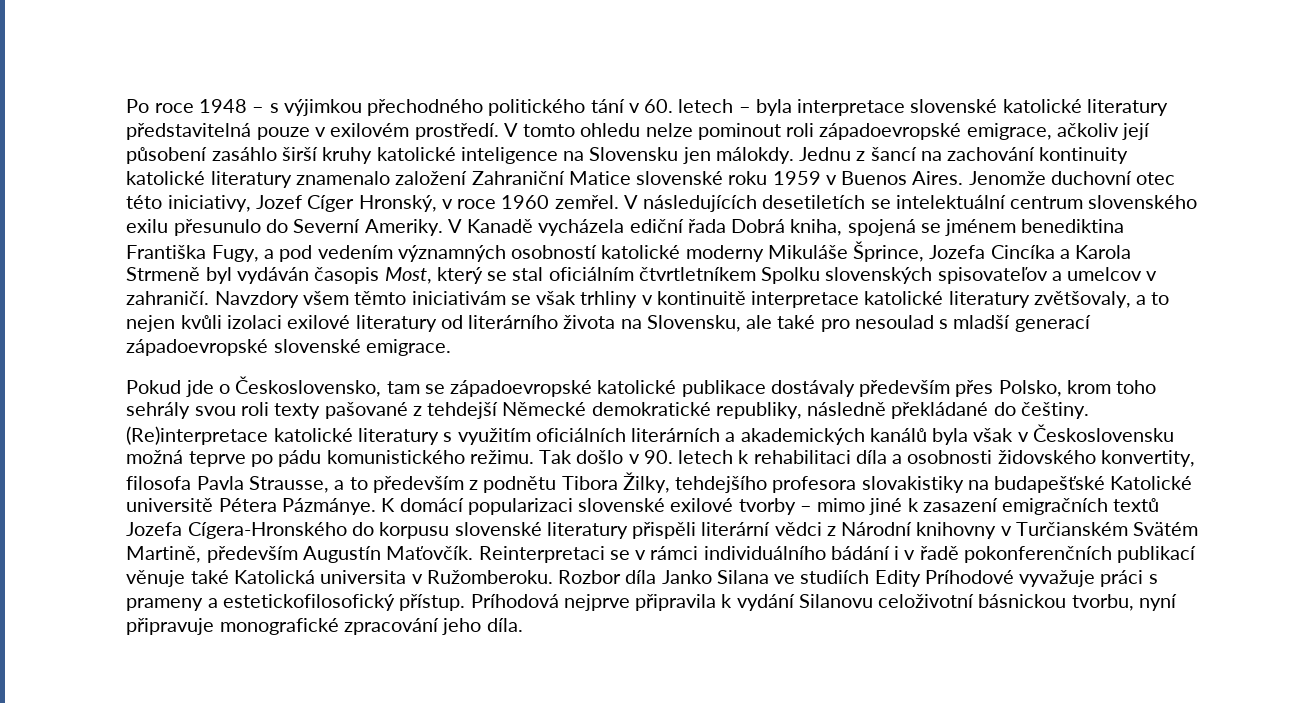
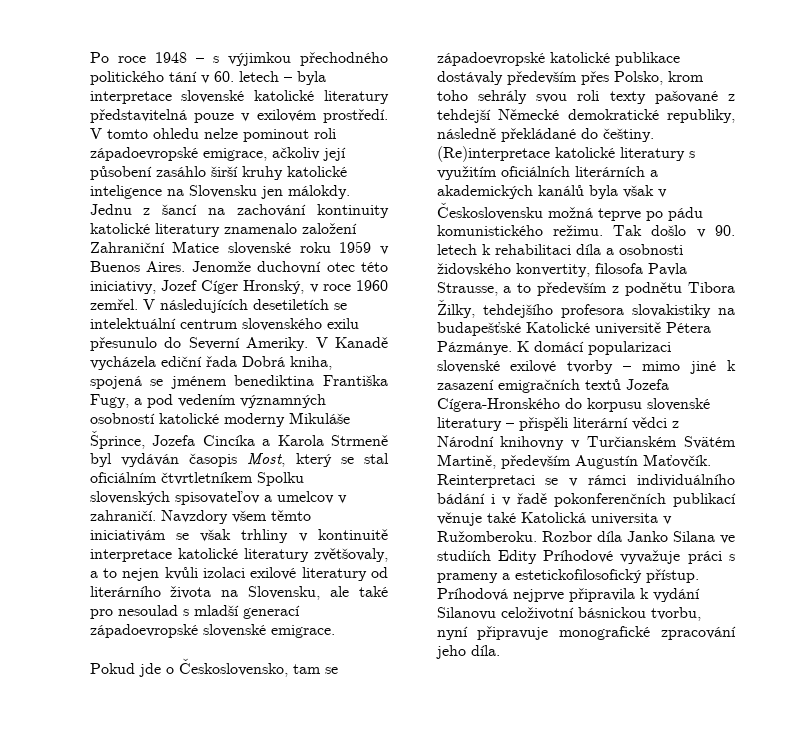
(628, 530) none -> [505,423,514,428] –

